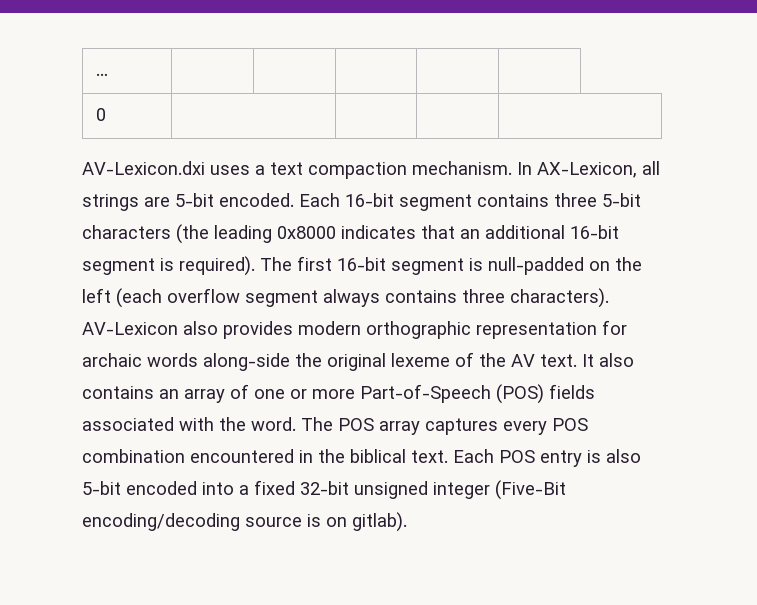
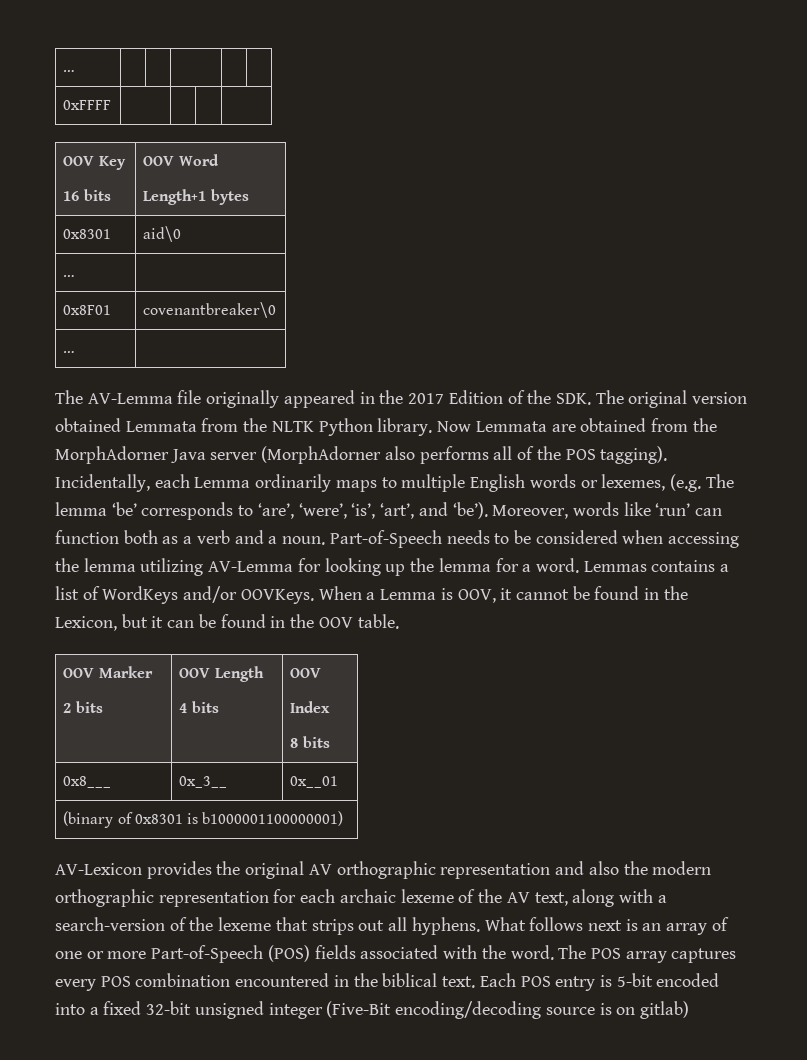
[95,108,106,121] [82,161,660,179] [82,193,641,211] [82,224,619,244] [82,256,642,276] [82,288,609,308] [82,320,627,339] [82,352,634,371] [82,386,154,399] 0 | | | | // AV-Lexicon.dxi uses a text compaction mechanism. In AX-Lexicon, all strings are 5-bit encoded. Each 16-bit segment contains three 5-bit characters (the leading 0x8000 indicates that an additional 16-bit segment is required). The first 16-bit segment is null-padded on the left (each overflow segment always contains three characters). AV-Lexicon also provides modern orthographic representation for archaic words along-side the original lexeme of the AV text. It also contains -> [63,100,112,110] [63,156,126,170] [63,189,111,201] [143,154,219,166] [143,189,249,205] [63,229,112,239] [143,226,182,242] [63,275,76,277] [63,305,112,315] [143,302,277,318] [63,351,76,353] [55,390,748,408] [55,418,717,436] [55,446,668,464] [55,474,734,492] [55,502,723,520] [55,530,740,548] [55,558,730,576] [55,586,688,604] [55,614,399,631] [63,666,153,678] [63,701,103,713] [179,666,264,682] [179,701,219,713] [290,668,322,678] [290,701,331,713] [290,736,330,748] [63,776,112,788] [179,776,228,788] [290,776,339,788] [63,811,344,828] [55,861,712,879] [55,889,667,907] [55,917,638,935] 0xFFFF | | | | // OOV Key // 16 bits | OOV Word // Length+1 bytes // 0x8301 | aid\0 // … | // 0x8F01 | covenantbreaker\0 // … | // The AV-Lemma file originally appeared in the 2017 Edition of the SDK. The original version obtained Lemmata from the NLTK Python library. Now Lemmata are obtained from the MorphAdorner Java server (MorphAdorner also performs all of the POS tagging). Incidentally, each Lemma ordinarily maps to multiple English words or lexemes, (e.g. The lemma ‘be’ corresponds to ‘are’, ‘were’, ‘is’, ‘art’, and ‘be’). Moreover, words like ‘run’ can function both as a verb and a noun. Part-of-Speech needs to be considered when accessing the lemma utilizing AV-Lemma for looking up the lemma for a word. Lemmas contains a list of WordKeys and/or OOVKeys. When a Lemma is OOV, it cannot be found in the Lexicon, but it can be found in the OOV table. // OOV Marker // 2 bits | OOV Length // 4 bits | OOV // Index // 8 bits // 0x8___ | 0x_3__ | 0x__01 // (binary of 0x8301 is b1000001100000001) // AV-Lexicon provides the original AV orthographic representation and also the modern orthographic representation for each archaic lexeme of the AV text, along with a search-version of the lexeme that strips out all hyphens. What follows next is
[606,449,641,463] also -> (612, 981) none
[352,512,407,532] gitlab). -> [639,1001,689,1019] gitlab)

